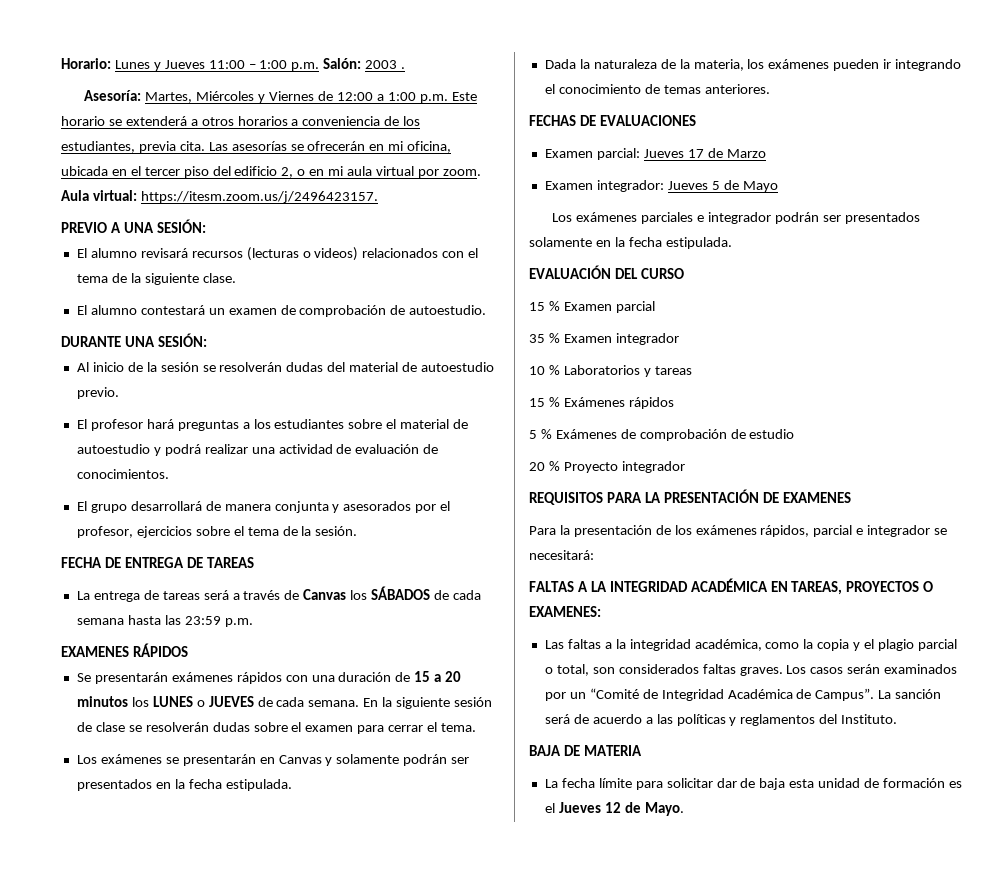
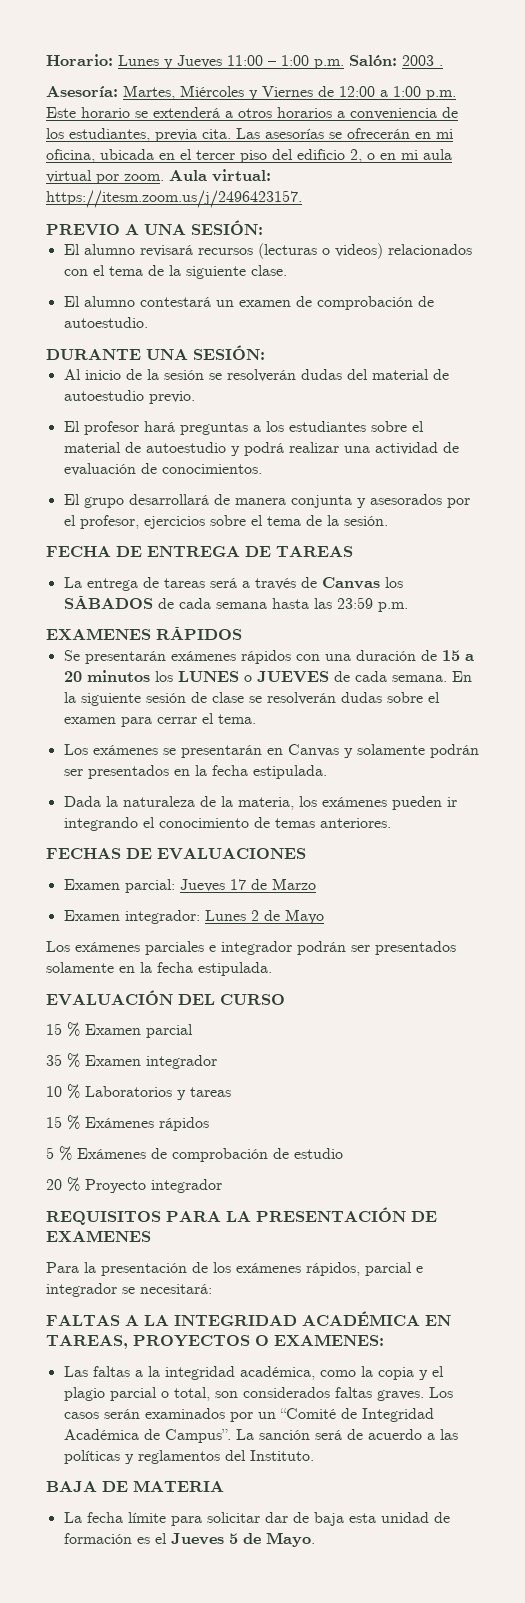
[667,181,720,190] Jueves 5 -> [204,910,259,921] Lunes 2
[604,802,621,813] 12 -> [228,1533,238,1544] 5

